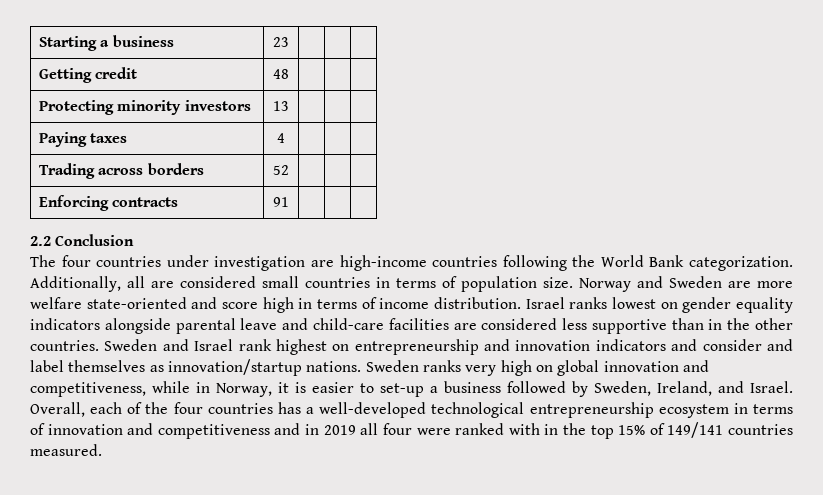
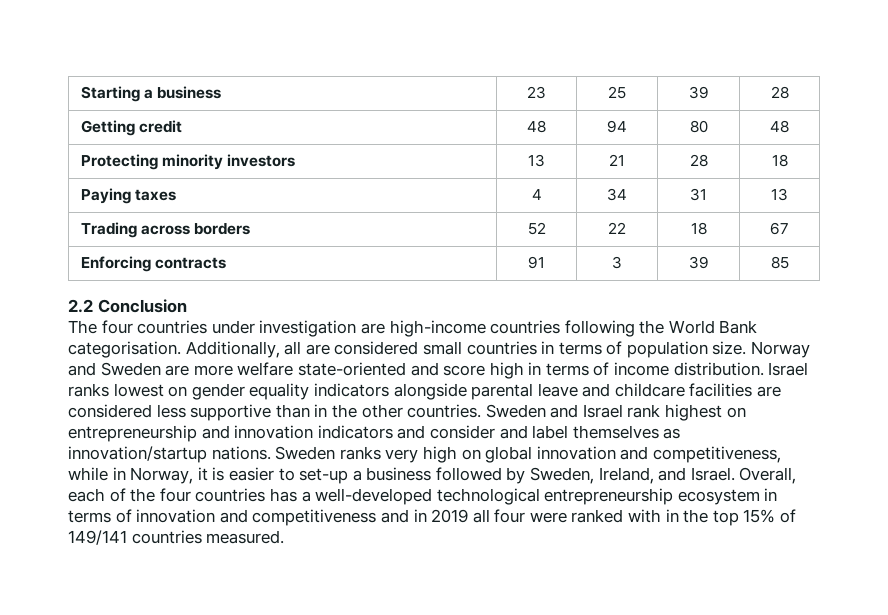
(289, 42) | | -> [608,86,626,99] [688,86,709,99] [770,86,789,99] 25 | 39 | 28
(289, 74) | | -> [607,120,627,133] [689,120,708,133] [770,120,789,133] 94 | 80 | 48
(289, 106) | | -> [609,154,625,166] [689,154,708,167] [771,154,788,167] 21 | 28 | 18
(285, 138) | | -> [607,188,627,201] [690,188,707,201] [771,188,788,201] 34 | 31 | 13
(289, 170) | | -> [608,222,626,234] [690,222,707,235] [770,222,789,235] 22 | 18 | 67
(289, 202) | | -> [612,256,622,269] [688,256,709,269] [770,256,789,269] 3 | 39 | 85
[689,256,794,271] categorization. -> [68,341,181,358] categorisation.
[312,318,384,330] child-care -> [614,383,685,397] childcare

